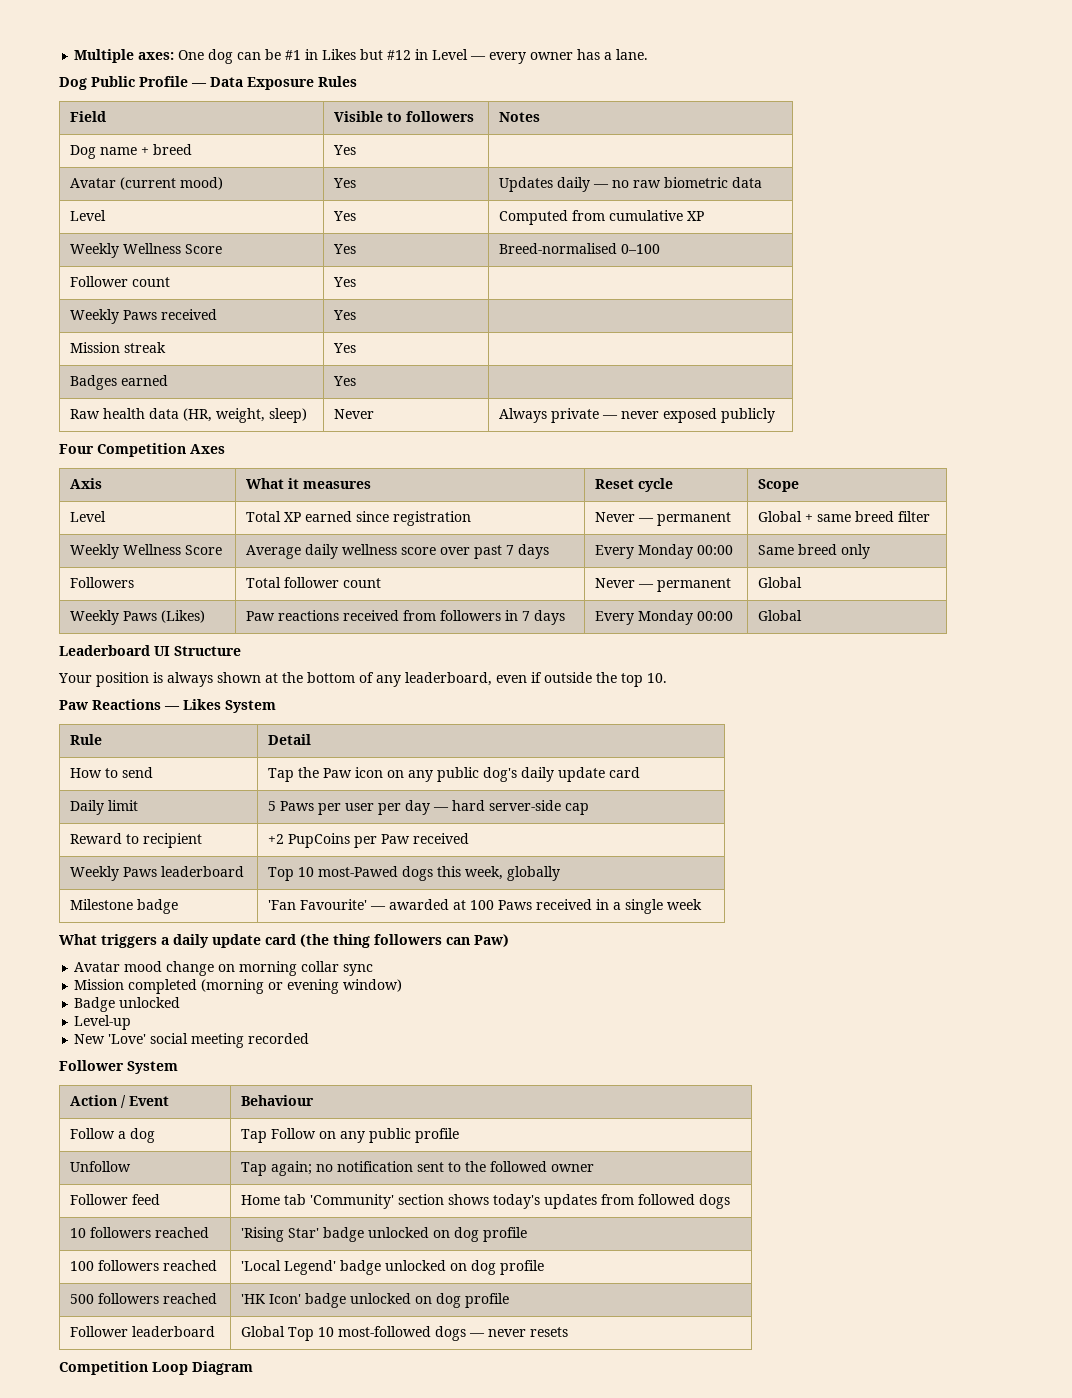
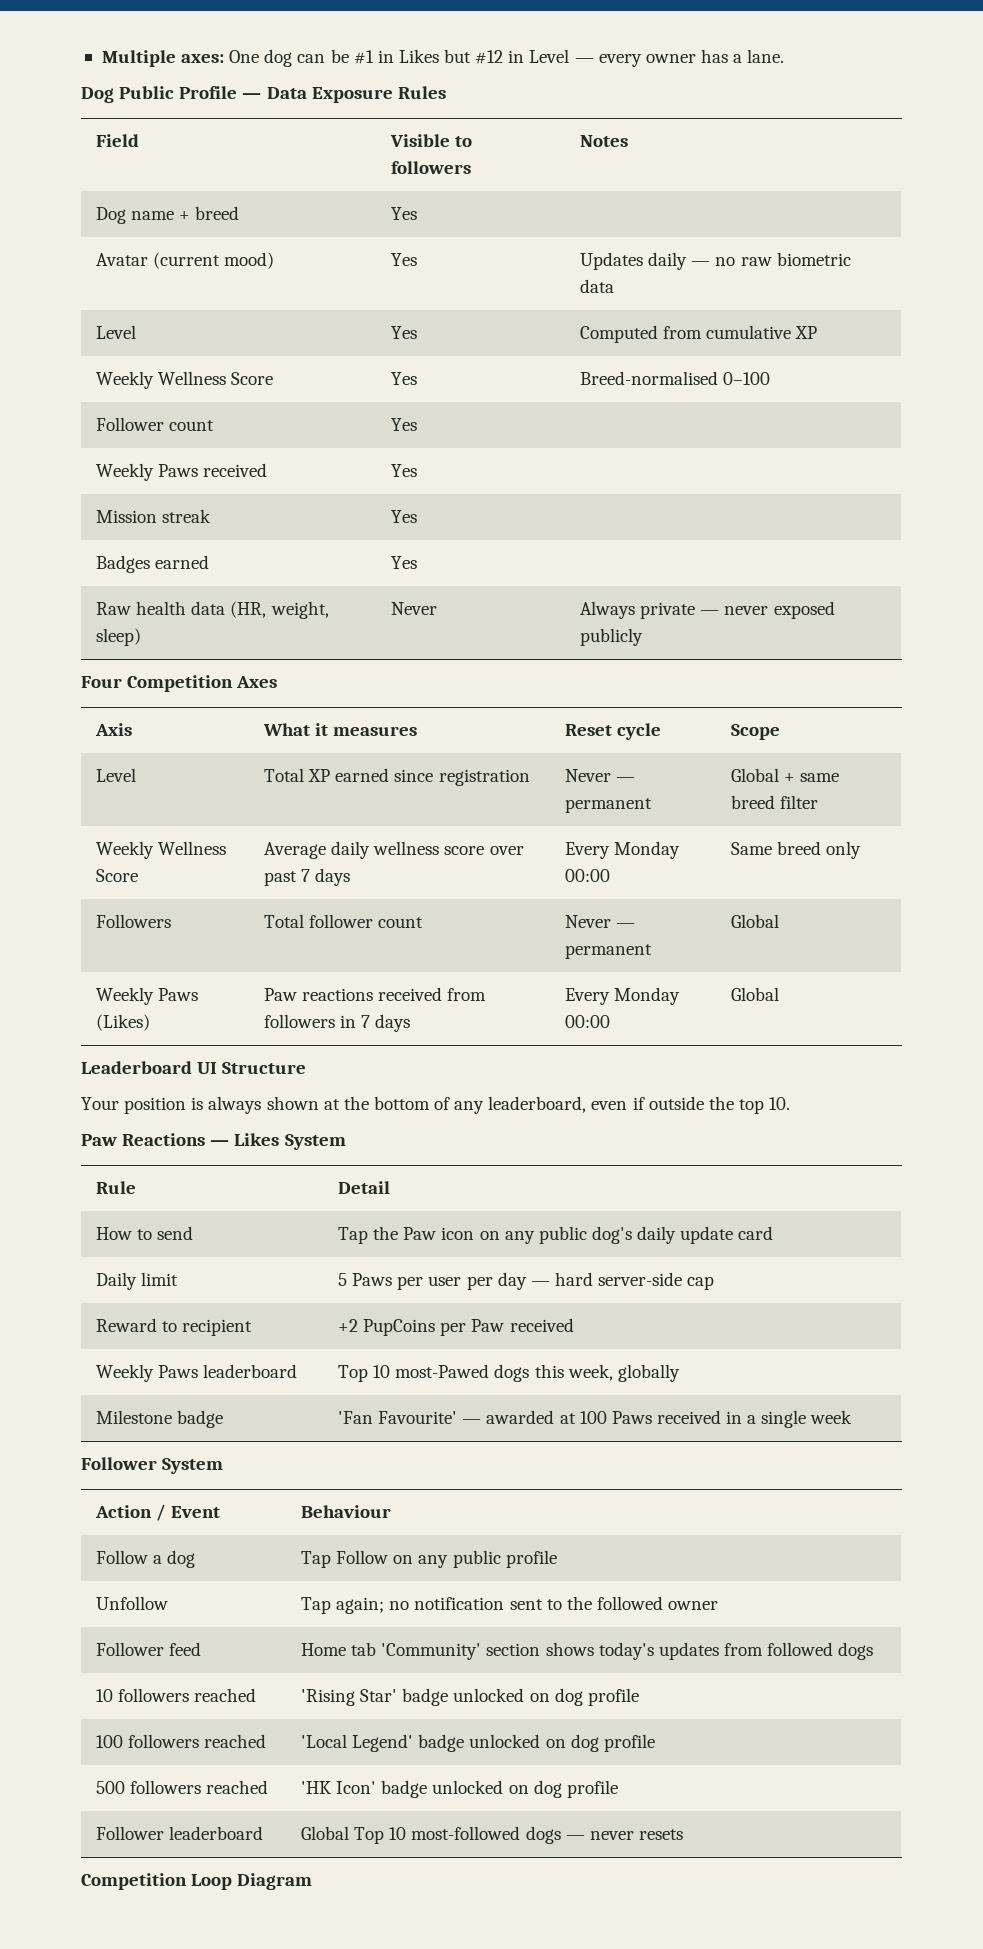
[59,934,509,948] [74,961,374,976] [74,979,403,994] [74,997,181,1012] [74,1015,132,1030] [74,1033,310,1048] // What triggers a daily update card (the thing followers can Paw) // Avatar mood change on morning collar sync // Mission completed (morning or evening window) // Badge unlocked // Level-up // New 'Love' social meeting recorded -> (853, 1417) none

